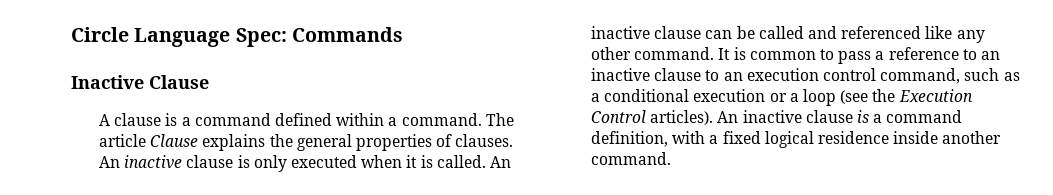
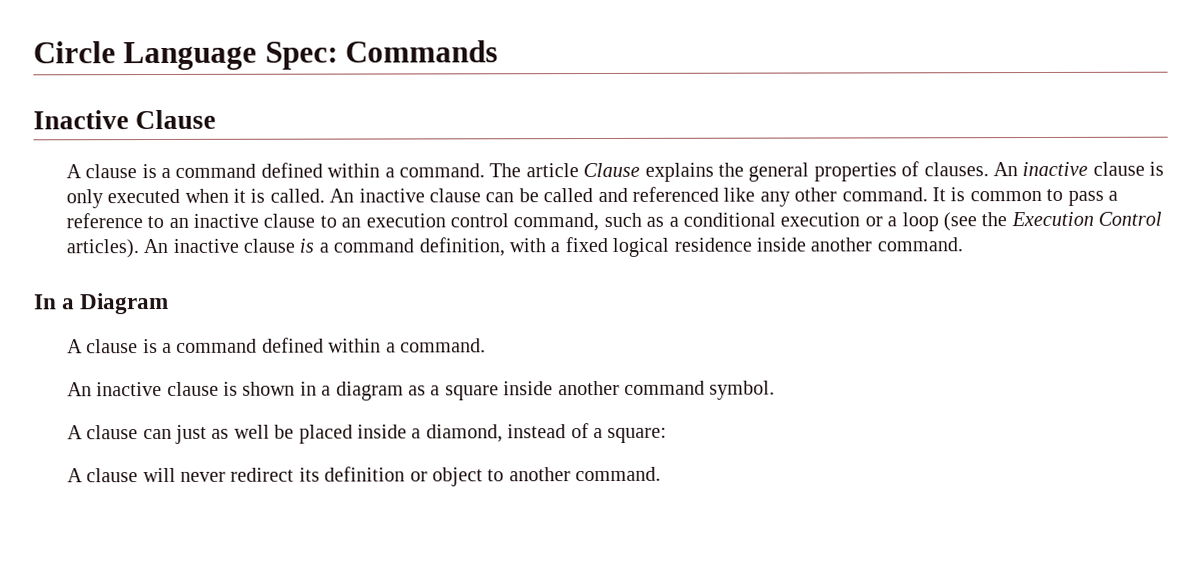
(672, 158) none -> [34,292,170,315] [66,337,486,354] [66,380,776,401] [66,423,668,444] [66,466,662,487] // In a Diagram // A clause is a command defined within a command. // An inactive clause is shown in a diagram as a square inside another command symbol. // A clause can just as well be placed inside a diamond, instead of a square: // A clause will never redirect its definition or object to another command.

